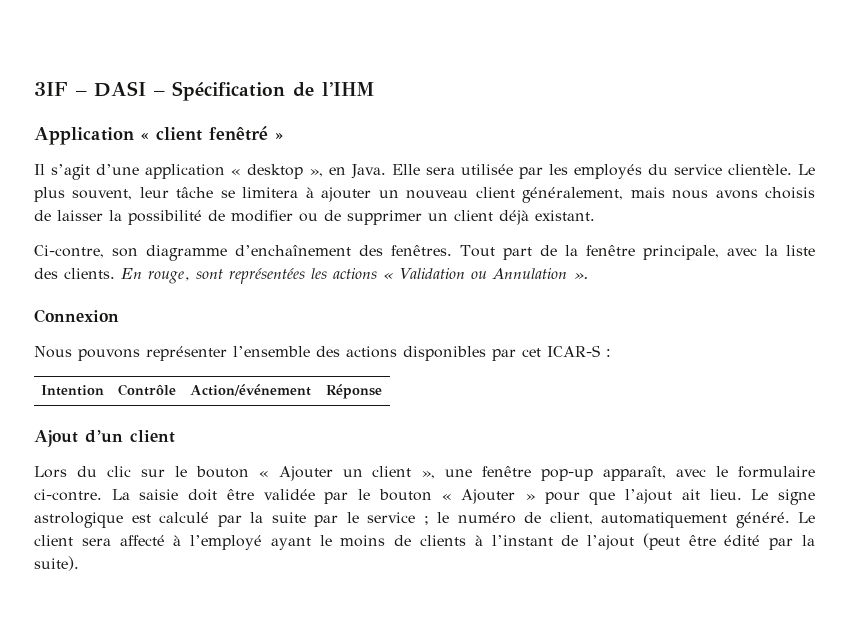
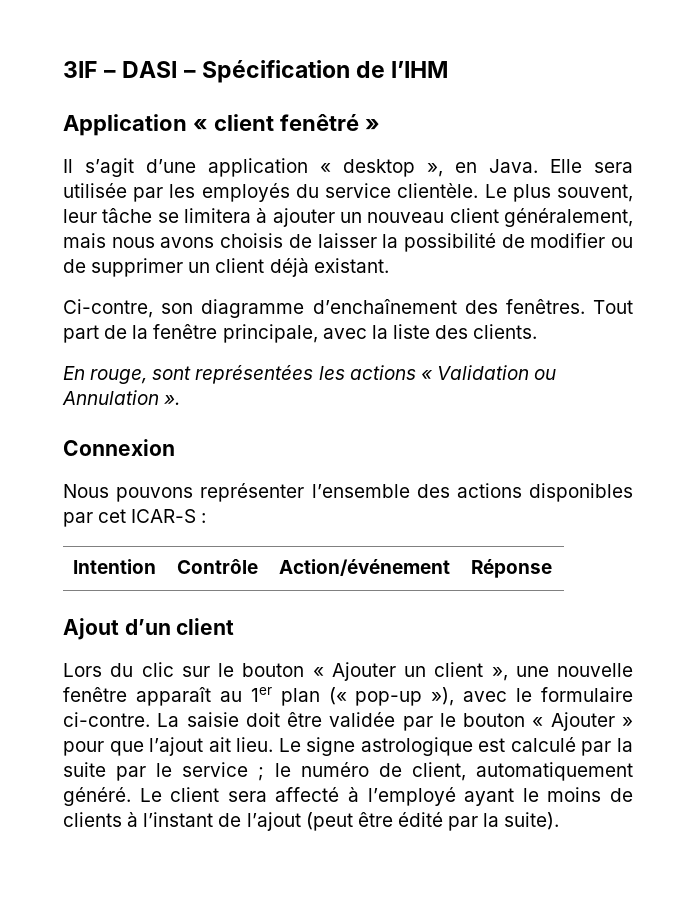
(115, 273) none -> (538, 331) //
[482,466,667,481] fenêtre pop-up apparaît, -> [557,663,633,677] [63,687,455,706] nouvelle fenêtre apparaît au 1er plan (« pop-up »),

